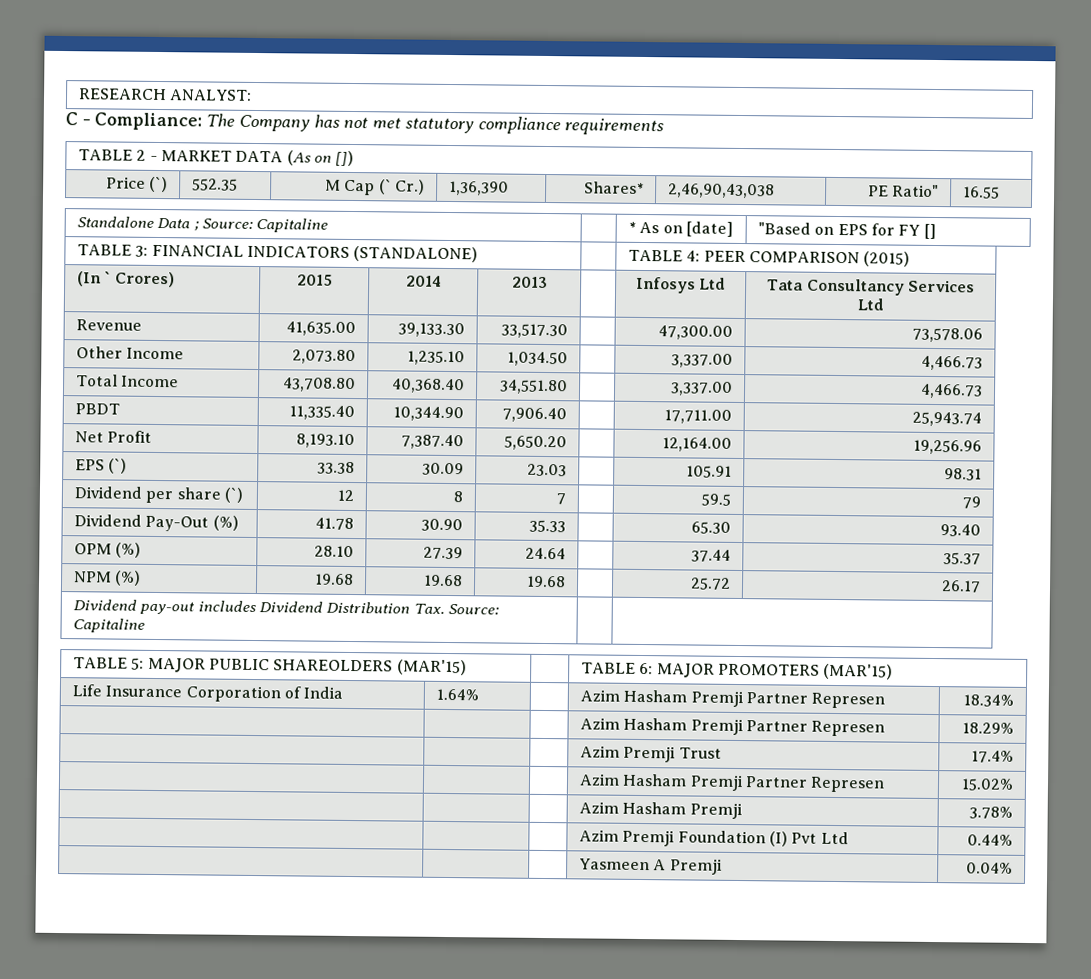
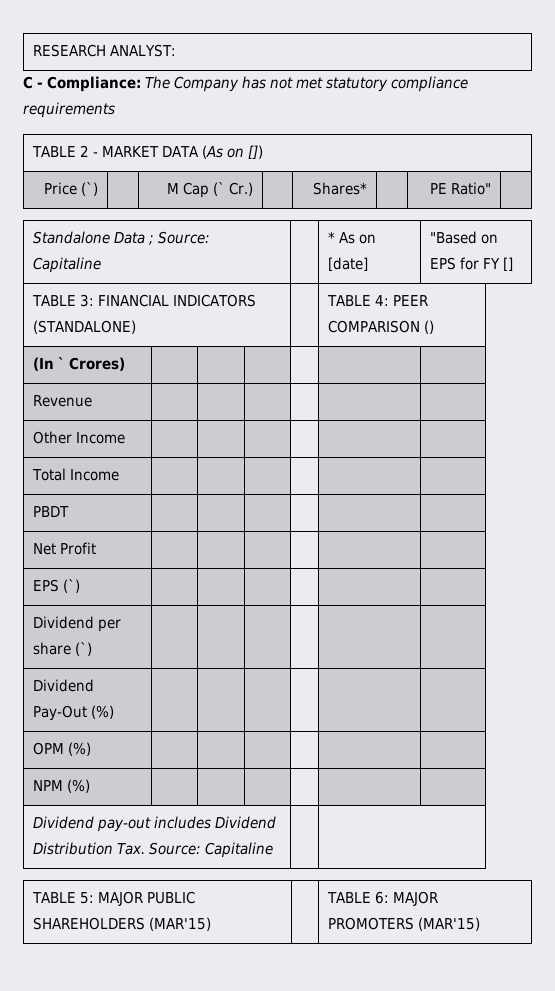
[191,178,238,191] 552.35 -> (98, 189) none
[448,180,509,196] 1,36,390 -> (253, 189) none
[667,183,775,199] 2,46,90,43,038 -> (367, 188) none
[962,186,1000,199] 16.55 -> (491, 188) none
[863,251,911,267] (2015) -> [424,320,435,334] ()
[296,274,333,286] [405,275,442,287] [511,276,548,289] [635,276,727,294] [767,278,975,296] [856,298,884,311] [75,319,142,331] [286,321,357,337] [398,322,466,338] [501,323,569,339] [658,325,734,340] [912,327,984,343] [75,346,185,360] [292,349,357,365] [407,350,466,366] [507,351,569,367] [671,353,734,368] [921,355,984,371] [75,374,180,388] [282,377,357,393] [391,378,466,394] [499,379,569,395] [670,381,734,396] [920,383,984,399] [74,403,120,415] [289,405,356,421] [393,406,465,422] [502,407,568,423] [664,409,733,424] [912,411,983,427] [74,430,153,443] [296,433,356,449] [401,434,465,450] [504,435,568,451] [662,437,733,452] [913,439,983,455] [74,458,128,474] [317,461,356,475] [422,462,465,476] [527,463,568,477] [686,465,733,478] [944,468,983,481] [73,486,244,504] [337,489,355,502] [453,491,464,503] [556,493,567,505] [701,493,732,506] [962,496,982,509] [73,514,239,532] [315,517,355,531] [421,518,464,532] [529,519,567,533] [691,521,732,534] [940,524,982,537] [73,542,142,558] [314,545,355,558] [423,546,464,560] [525,547,567,560] [691,549,732,562] [943,552,982,565] [73,570,142,586] [315,573,355,586] [424,574,464,587] [526,575,567,588] [690,577,732,590] [941,580,982,593] 2015 | 2014 | 2013 | | Infosys Ltd | Tata Consultancy Services Ltd // Revenue | 41,635.00 | 39,133.30 | 33,517.30 | | 47,300.00 | 73,578.06 // Other Income | 2,073.80 | 1,235.10 | 1,034.50 | | 3,337.00 | 4,466.73 // Total Income | 43,708.80 | 40,368.40 | 34,551.80 | | 3,337.00 | 4,466.73 // PBDT | 11,335.40 | 10,344.90 | 7,906.40 | | 17,711.00 | 25,943.74 // Net Profit | 8,193.10 | 7,387.40 | 5,650.20 | | 12,164.00 | 19,256.96 // EPS (`) | 33.38 | 30.09 | 23.03 | | 105.91 | 98.31 // Dividend per share (`) | 12 | 8 | 7 | | 59.5 | 79 // Dividend Pay-Out (%) | 41.78 | 30.90 | 35.33 | | 65.30 | 93.40 // OPM (%) | 28.10 | 27.39 | 24.64 | | 37.44 | 35.37 // NPM (%) | 19.68 | 19.68 | 19.68 | | 25.72 | 26.17 -> [33,395,93,407] [33,431,126,444] [32,468,120,481] [33,506,70,517] [33,542,97,555] [33,579,81,593] [33,616,122,632] [33,642,93,656] [33,679,95,692] [33,705,115,721] [33,742,92,756] [33,779,91,793] | | | | | // Revenue | | | | | | // Other Income | | | | | | // Total Income | | | | | | // PBDT | | | | | | // Net Profit | | | | | | // EPS (`) | | | | | | // Dividend per share (`) | | | | | | // Dividend Pay-Out (%) | | | | | | // OPM (%) | | | | | | // NPM (%) | | | | | |
[273,659,394,672] SHAREOLDERS -> [33,917,146,930] SHAREHOLDERS
[71,684,344,703] [435,688,479,701] [579,689,886,709] [963,694,1015,707] [579,717,886,737] [962,722,1015,734] [579,745,722,763] [971,750,1015,763] [578,773,886,793] [961,778,1015,791] [578,801,743,820] [969,806,1014,819] [578,829,849,847] [967,834,1014,846] [578,858,723,875] [966,862,1014,874] // Life Insurance Corporation of India | 1.64% | | Azim Hasham Premji Partner Represen | 18.34% // | | | Azim Hasham Premji Partner Represen | 18.29% // | | | Azim Premji Trust | 17.4% // | | | Azim Hasham Premji Partner Represen | 15.02% // | | | Azim Hasham Premji | 3.78% // | | | Azim Premji Foundation (I) Pvt Ltd | 0.44% // | | | Yasmeen A Premji | 0.04% -> (481, 924) none

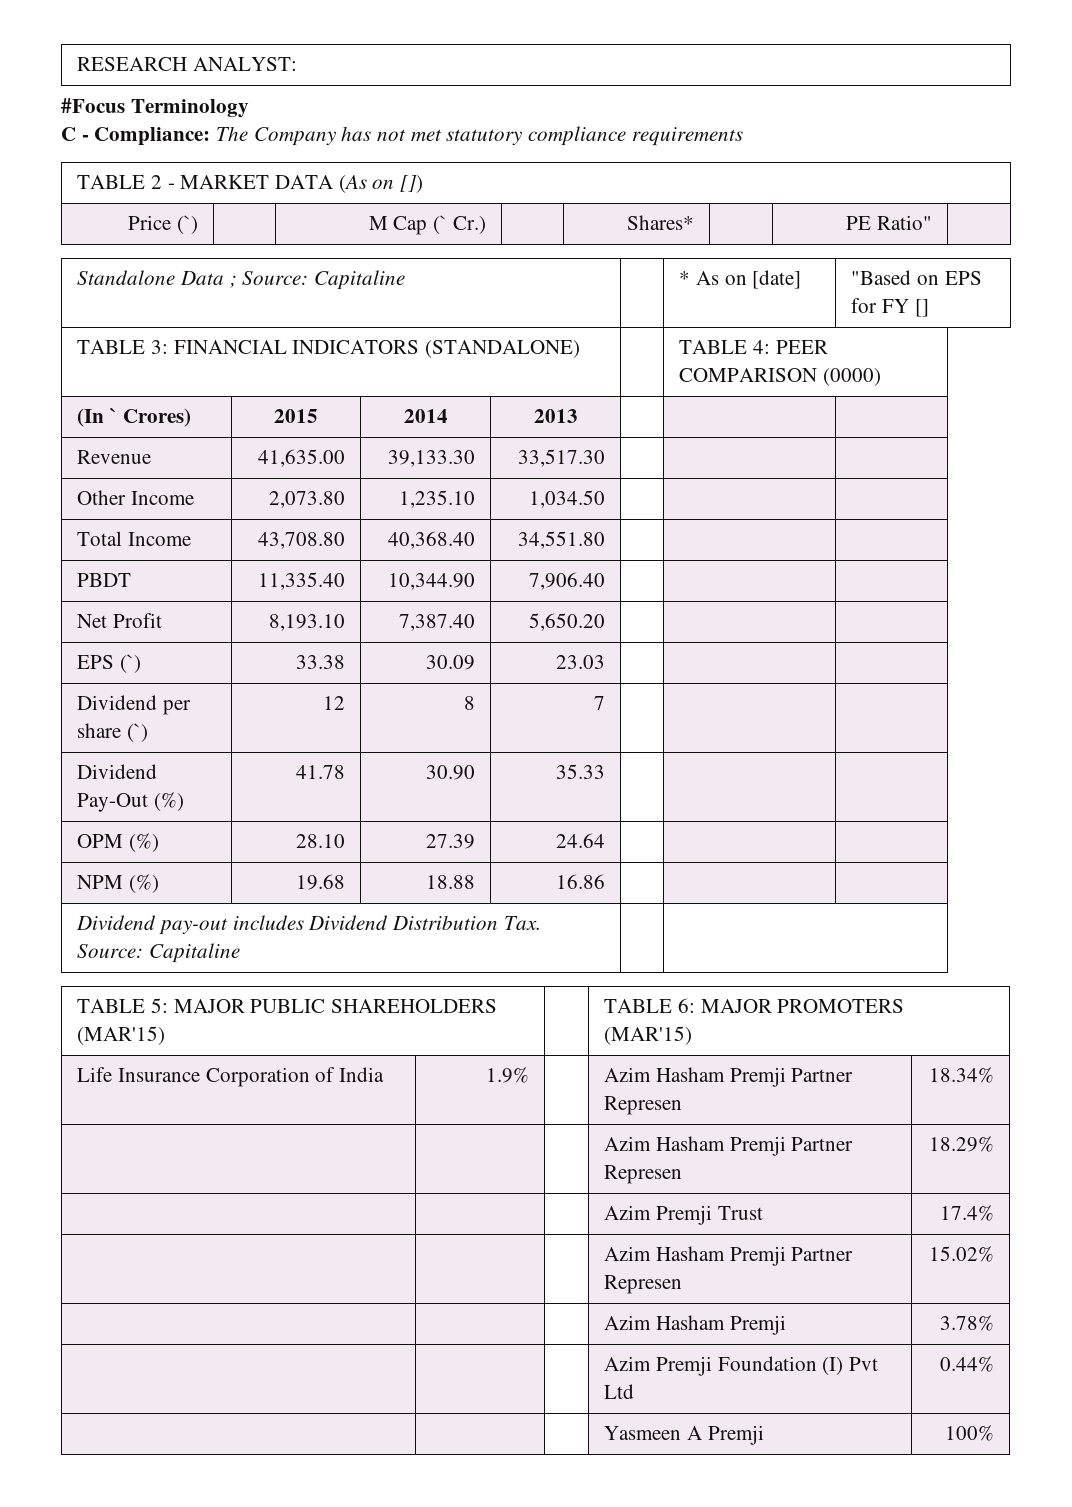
(177, 50) none -> [61,98,249,118] // #Focus Terminology
[424,320,435,334] () -> [823,368,882,386] (0000)
[33,395,93,407] | | | | | // Revenue | | | -> [274,409,318,423] [403,409,448,423] [533,409,578,423] [77,450,152,464] [257,449,345,467] [387,450,475,467] [517,449,605,467] 2015 | 2014 | 2013 | | | // Revenue | 41,635.00 | 39,133.30 | 33,517.30
(126, 438) | | -> [268,491,345,508] [398,490,475,508] [528,490,605,508] 2,073.80 | 1,235.10 | 1,034.50
[33,506,70,517] | | | | | // PBDT | | | -> [257,532,345,549] [387,531,475,549] [517,531,605,549] [77,573,132,587] [257,572,345,590] [387,573,475,590] [528,572,605,590] 43,708.80 | 40,368.40 | 34,551.80 | | | // PBDT | 11,335.40 | 10,344.90 | 7,906.40
(97, 548) | | -> [268,614,345,631] [398,614,475,631] [528,613,605,631] 8,193.10 | 7,387.40 | 5,650.20
(81, 586) | | -> [295,655,345,669] [425,655,475,670] [555,655,605,669] 33.38 | 30.09 | 23.03
(93, 649) | | -> [322,696,345,710] [463,696,475,710] [593,696,605,710] 12 | 8 | 7
(115, 712) | | -> [295,765,345,779] [425,765,475,780] [555,764,605,779] 41.78 | 30.90 | 35.33
(92, 749) | | -> [295,834,345,848] [425,834,475,849] [555,833,605,848] 28.10 | 27.39 | 24.64
(91, 786) | | -> [295,874,345,890] [425,875,475,889] [555,874,605,889] 19.68 | 18.88 | 16.86
(481, 924) none -> [77,1067,385,1087] [485,1067,529,1083] [604,1067,854,1087] [604,1096,683,1115] [928,1067,994,1083] [604,1136,854,1156] [604,1165,683,1184] [928,1136,994,1152] [604,1205,763,1225] [939,1205,994,1221] [604,1246,854,1266] [604,1275,683,1294] [928,1246,994,1262] [604,1315,786,1335] [939,1315,994,1331] [604,1356,879,1376] [604,1384,635,1399] [939,1356,994,1372] [604,1425,764,1445] [944,1425,994,1441] // Life Insurance Corporation of India | 1.9% | | Azim Hasham Premji Partner Represen | 18.34% // | | | Azim Hasham Premji Partner Represen | 18.29% // | | | Azim Premji Trust | 17.4% // | | | Azim Hasham Premji Partner Represen | 15.02% // | | | Azim Hasham Premji | 3.78% // | | | Azim Premji Foundation (I) Pvt Ltd | 0.44% // | | | Yasmeen A Premji | 100%

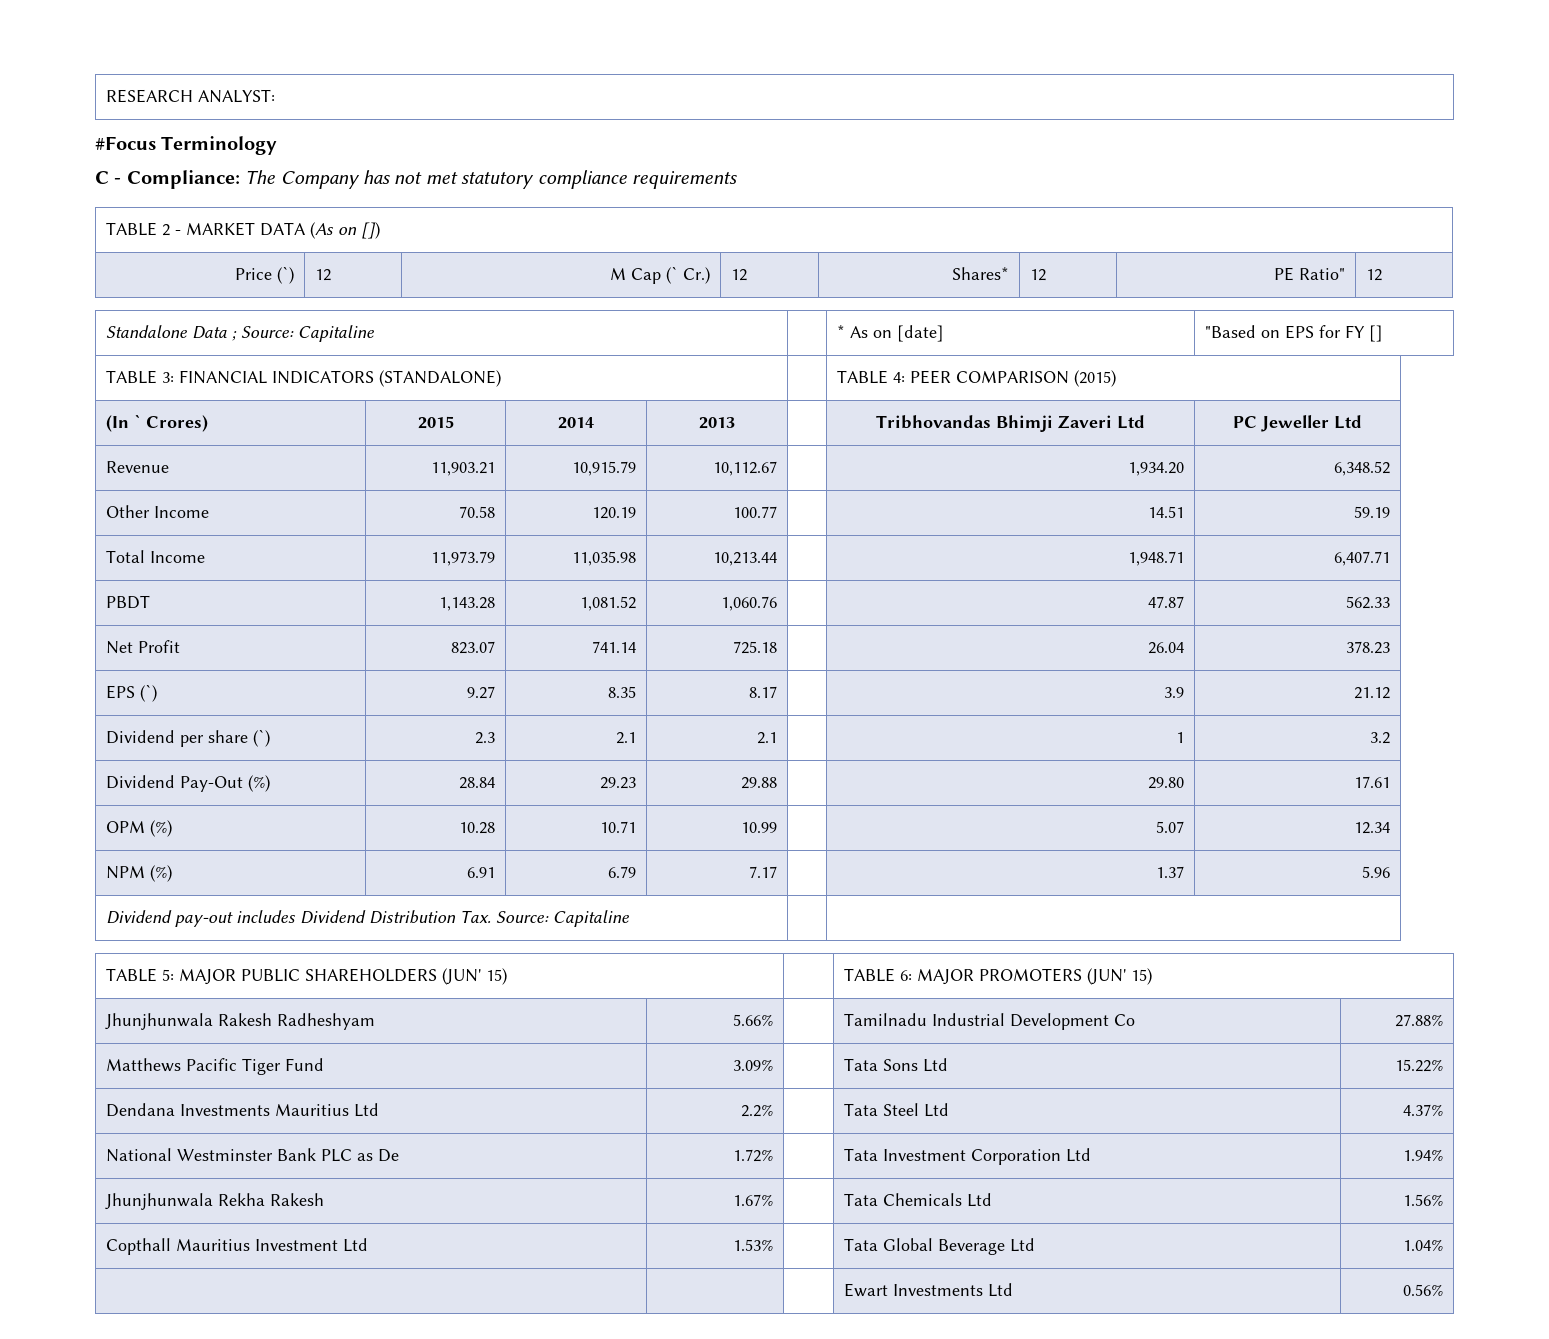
(198, 224) none -> [314,269,331,281] 12
(486, 225) none -> [730,269,747,281] 12
(694, 222) none -> [1029,269,1046,281] 12
(932, 222) none -> [1365,269,1382,281] 12
[823,368,882,386] (0000) -> [1073,370,1116,387] (2015)
[77,450,152,464] [257,449,345,467] [387,450,475,467] [517,449,605,467] [77,490,195,505] [268,491,345,508] [398,490,475,508] [528,490,605,508] [77,531,192,546] [257,532,345,549] [387,531,475,549] [517,531,605,549] [77,573,132,587] [257,572,345,590] [387,573,475,590] [528,572,605,590] [77,613,163,628] [268,614,345,631] [398,614,475,631] [528,613,605,631] [77,654,142,673] [295,655,345,669] [425,655,475,670] [555,655,605,669] [77,695,192,715] [77,723,149,742] [322,696,345,710] [463,696,475,710] [593,696,605,710] [77,764,158,779] [77,792,185,812] [295,765,345,779] [425,765,475,780] [555,764,605,779] [77,833,160,852] [295,834,345,848] [425,834,475,849] [555,833,605,848] [77,874,160,893] [295,874,345,890] [425,875,475,889] [555,874,605,889] | // Revenue | 41,635.00 | 39,133.30 | 33,517.30 | | | // Other Income | 2,073.80 | 1,235.10 | 1,034.50 | | | // Total Income | 43,708.80 | 40,368.40 | 34,551.80 | | | // PBDT | 11,335.40 | 10,344.90 | 7,906.40 | | | // Net Profit | 8,193.10 | 7,387.40 | 5,650.20 | | | // EPS (`) | 33.38 | 30.09 | 23.03 | | | // Dividend per share (`) | 12 | 8 | 7 | | | // Dividend Pay-Out (%) | 41.78 | 30.90 | 35.33 | | | // OPM (%) | 28.10 | 27.39 | 24.64 | | | // NPM (%) | 19.68 | 18.88 | 16.86 | | | -> [876,415,1145,432] [1233,415,1362,432] [105,461,169,473] [431,462,496,476] [572,461,637,476] [713,461,778,476] [1128,462,1185,476] [1334,461,1391,476] [105,505,209,518] [459,506,496,518] [592,507,637,519] [733,506,778,518] [1148,506,1185,518] [1354,506,1391,518] [105,550,205,563] [431,551,496,566] [572,551,637,566] [713,552,778,566] [1128,551,1185,566] [1334,551,1391,566] [105,595,150,609] [439,597,496,611] [580,596,637,611] [721,596,778,611] [1148,596,1185,608] [1346,596,1391,609] [105,640,180,654] [451,641,496,654] [592,641,637,653] [733,641,778,654] [1148,642,1185,654] [1346,641,1391,654] [105,684,157,702] [467,686,496,699] [608,686,637,698] [749,686,778,698] [1164,687,1185,698] [1354,687,1391,699] [105,729,270,747] [475,732,496,744] [616,732,637,744] [757,732,778,744] [1176,732,1185,743] [1370,732,1391,744] [105,775,270,792] [459,777,496,789] [600,777,637,789] [741,777,778,789] [1148,777,1185,789] [1354,776,1391,788] [105,820,172,837] [459,822,496,834] [600,821,637,833] [741,822,778,833] [1156,821,1185,833] [1354,822,1391,834] [105,865,172,882] [467,867,496,878] [608,866,637,878] [749,866,778,878] [1156,866,1185,878] [1362,866,1391,878] Tribhovandas Bhimji Zaveri Ltd | PC Jeweller Ltd // Revenue | 11,903.21 | 10,915.79 | 10,112.67 | | 1,934.20 | 6,348.52 // Other Income | 70.58 | 120.19 | 100.77 | | 14.51 | 59.19 // Total Income | 11,973.79 | 11,035.98 | 10,213.44 | | 1,948.71 | 6,407.71 // PBDT | 1,143.28 | 1,081.52 | 1,060.76 | | 47.87 | 562.33 // Net Profit | 823.07 | 741.14 | 725.18 | | 26.04 | 378.23 // EPS (`) | 9.27 | 8.35 | 8.17 | | 3.9 | 21.12 // Dividend per share (`) | 2.3 | 2.1 | 2.1 | | 1 | 3.2 // Dividend Pay-Out (%) | 28.84 | 29.23 | 29.88 | | 29.80 | 17.61 // OPM (%) | 10.28 | 10.71 | 10.99 | | 5.07 | 12.34 // NPM (%) | 6.91 | 6.79 | 7.17 | | 1.37 | 5.96
[77,1026,166,1045] (MAR'15) -> [441,968,507,985] (JUN' 15)
[604,1026,693,1045] [77,1067,385,1087] [485,1067,529,1083] [604,1067,854,1087] [604,1096,683,1115] [928,1067,994,1083] [604,1136,854,1156] [604,1165,683,1184] [928,1136,994,1152] [604,1205,763,1225] [939,1205,994,1221] [604,1246,854,1266] [604,1275,683,1294] [928,1246,994,1262] [604,1315,786,1335] [939,1315,994,1331] [604,1356,879,1376] [604,1384,635,1399] [939,1356,994,1372] [604,1425,764,1445] [944,1425,994,1441] (MAR'15) // Life Insurance Corporation of India | 1.9% | | Azim Hasham Premji Partner Represen | 18.34% // | | | Azim Hasham Premji Partner Represen | 18.29% // | | | Azim Premji Trust | 17.4% // | | | Azim Hasham Premji Partner Represen | 15.02% // | | | Azim Hasham Premji | 3.78% // | | | Azim Premji Foundation (I) Pvt Ltd | 0.44% // | | | Yasmeen A Premji | 100% -> [1086,968,1152,985] [104,1013,375,1030] [733,1014,774,1026] [843,1013,1135,1030] [1395,1014,1444,1027] [105,1058,324,1075] [733,1059,774,1071] [843,1058,948,1072] [1395,1059,1444,1072] [105,1103,379,1117] [741,1104,774,1117] [843,1103,949,1117] [1403,1104,1444,1116] [105,1148,399,1162] [733,1149,774,1162] [843,1148,1091,1165] [1403,1149,1444,1161] [104,1193,324,1210] [733,1194,774,1206] [843,1193,992,1207] [1403,1194,1444,1206] [105,1238,368,1255] [733,1239,774,1251] [843,1238,1035,1255] [1403,1239,1444,1251] [843,1283,1013,1297] [1403,1284,1444,1296] (JUN' 15) // Jhunjhunwala Rakesh Radheshyam | 5.66% | | Tamilnadu Industrial Development Co | 27.88% // Matthews Pacific Tiger Fund | 3.09% | | Tata Sons Ltd | 15.22% // Dendana Investments Mauritius Ltd | 2.2% | | Tata Steel Ltd | 4.37% // National Westminster Bank PLC as De | 1.72% | | Tata Investment Corporation Ltd | 1.94% // Jhunjhunwala Rekha Rakesh | 1.67% | | Tata Chemicals Ltd | 1.56% // Copthall Mauritius Investment Ltd | 1.53% | | Tata Global Beverage Ltd | 1.04% // | | | Ewart Investments Ltd | 0.56%

